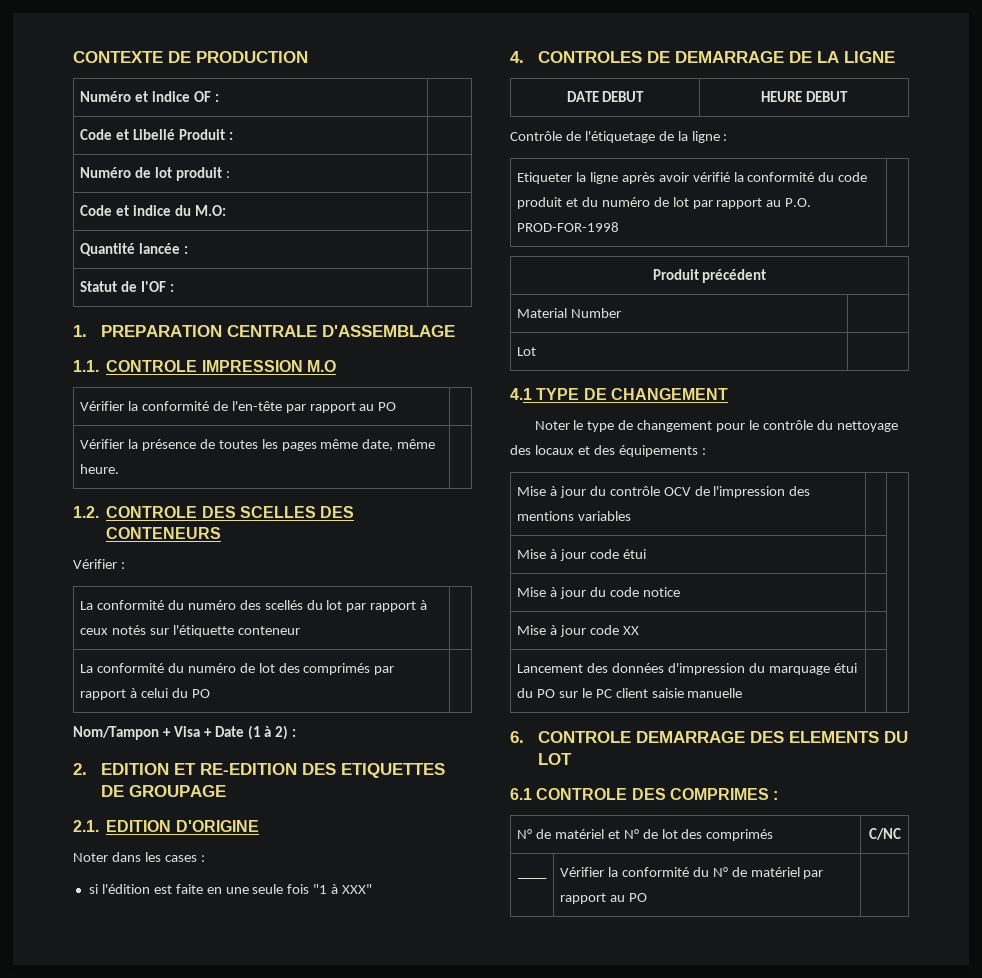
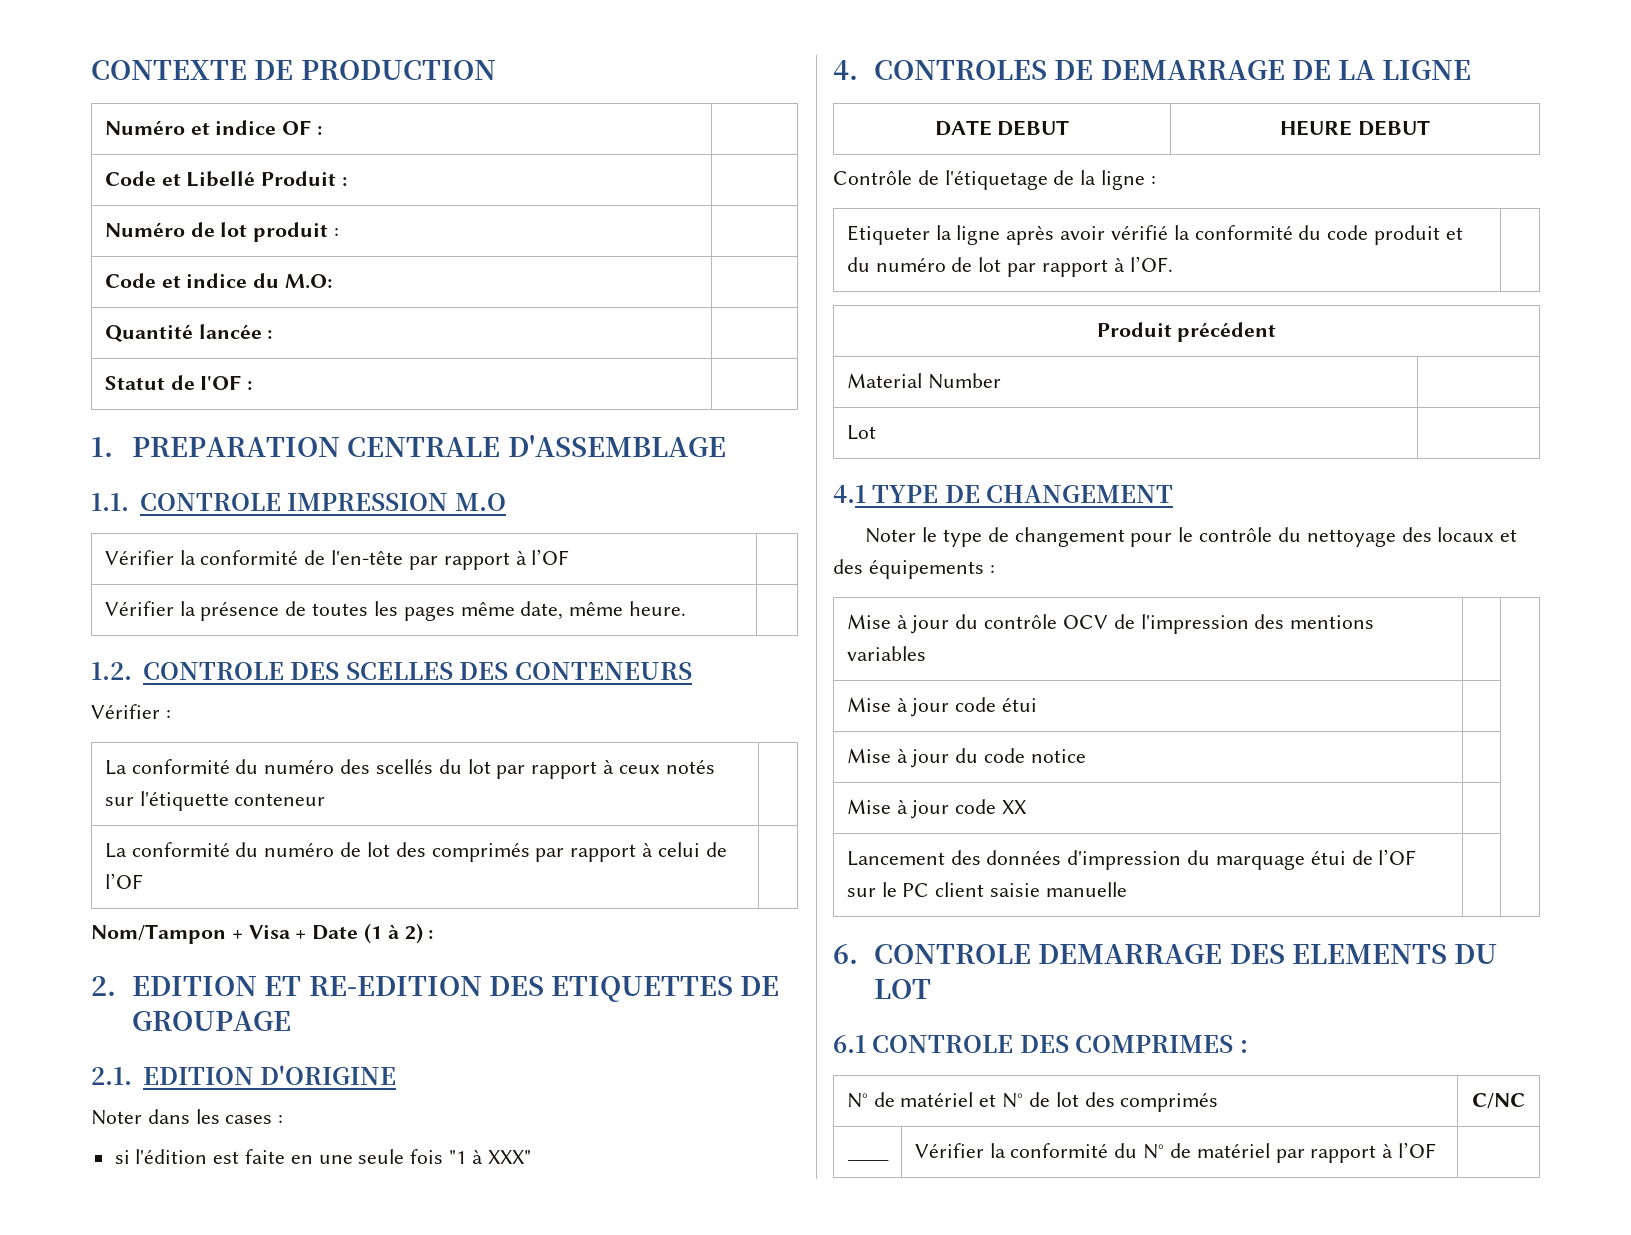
[359,402,397,411] au PO -> [515,549,570,565] à l’OF
[171,688,210,698] du PO -> [705,842,727,857] [104,873,143,889] de l’OF
[766,198,812,207] [517,222,620,232] au P.O. PROD-FOR-1998 -> [1113,256,1173,272] à l’OF.
[517,688,555,698] du PO -> [1351,849,1417,865] de l’OF
[609,893,647,902] au PO -> [1382,1142,1436,1158] à l’OF

